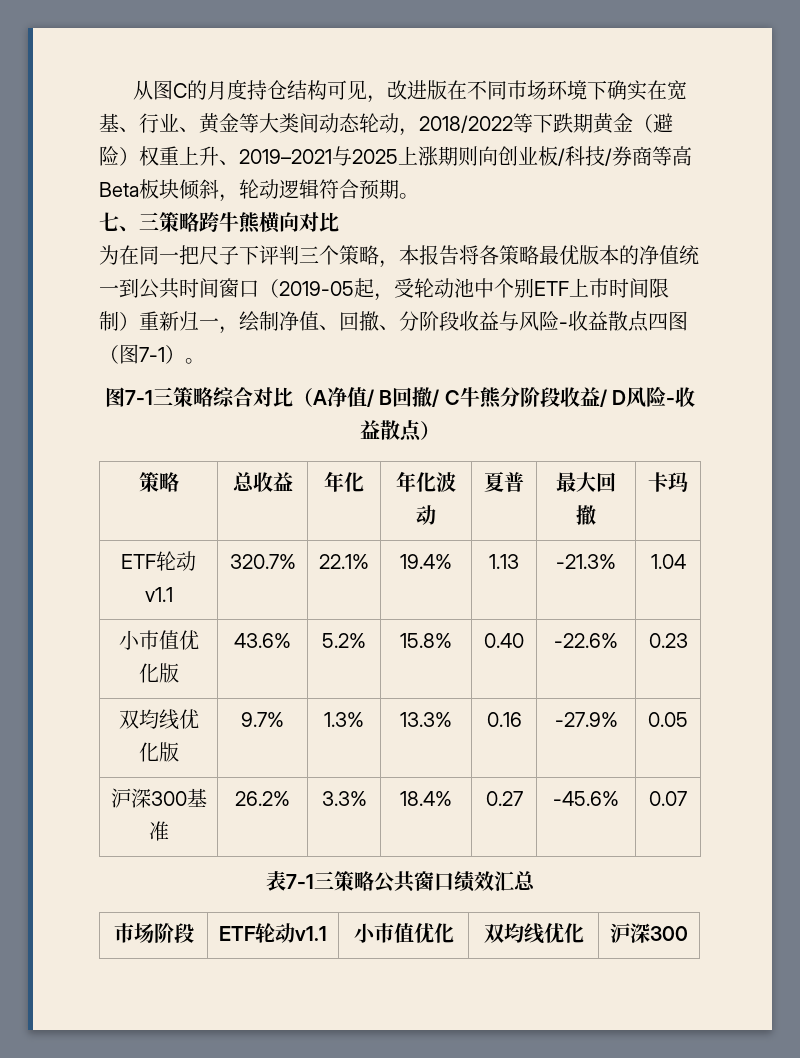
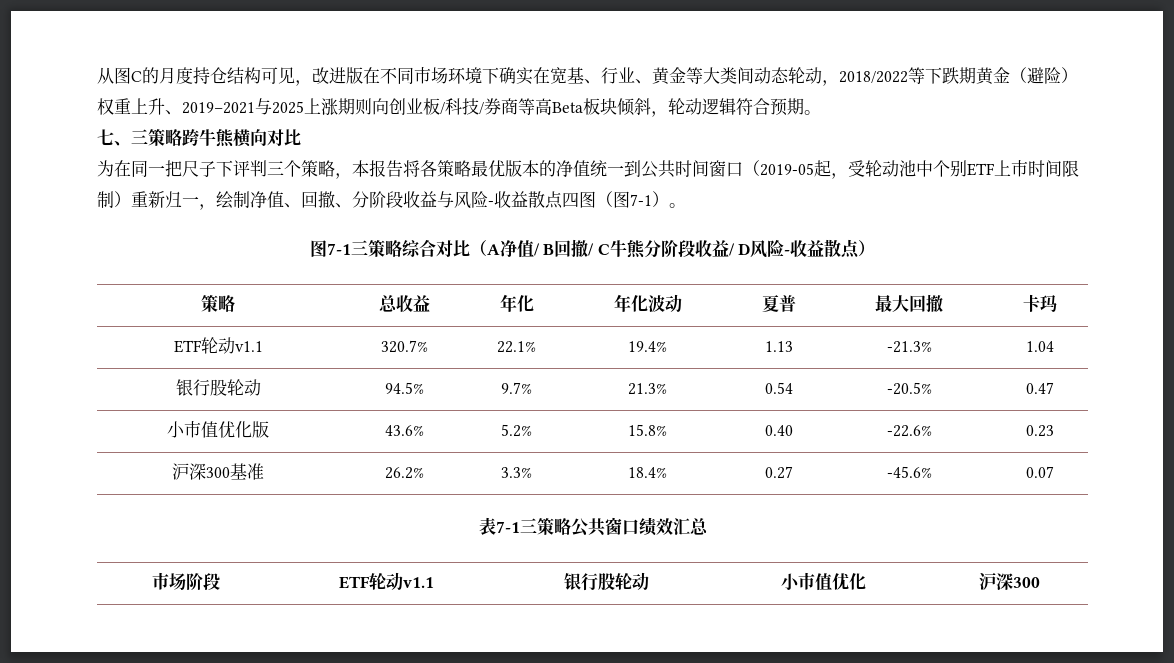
(686, 561) none -> [175,379,261,396] [384,382,424,394] [501,382,532,394] [628,383,667,395] [764,382,793,394] [886,382,932,395] [1026,382,1054,394] // 银行股轮动 | 94.5% | 9.7% | 21.3% | 0.54 | -20.5% | 0.47
[118,709,199,730] [138,742,179,762] [241,712,284,727] [324,712,364,727] [400,712,452,727] [486,712,522,727] [554,712,618,727] [648,712,688,727] // 双均线优化版 | 9.7% | 1.3% | 13.3% | 0.16 | -27.9% | 0.05 -> (1054, 431) none
[353,923,454,943] [483,923,584,944] | 小市值优化 | 双均线优化 -> [564,572,649,591] [780,572,866,591] | 银行股轮动 | 小市值优化

